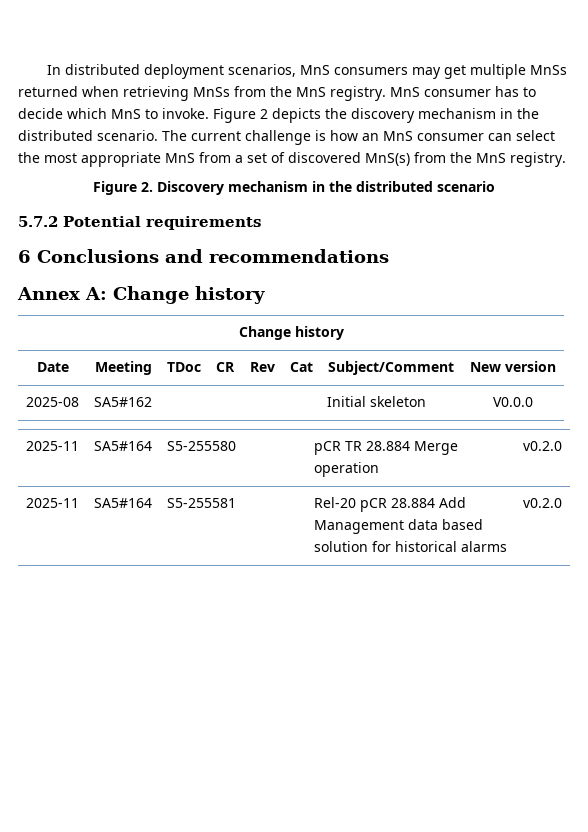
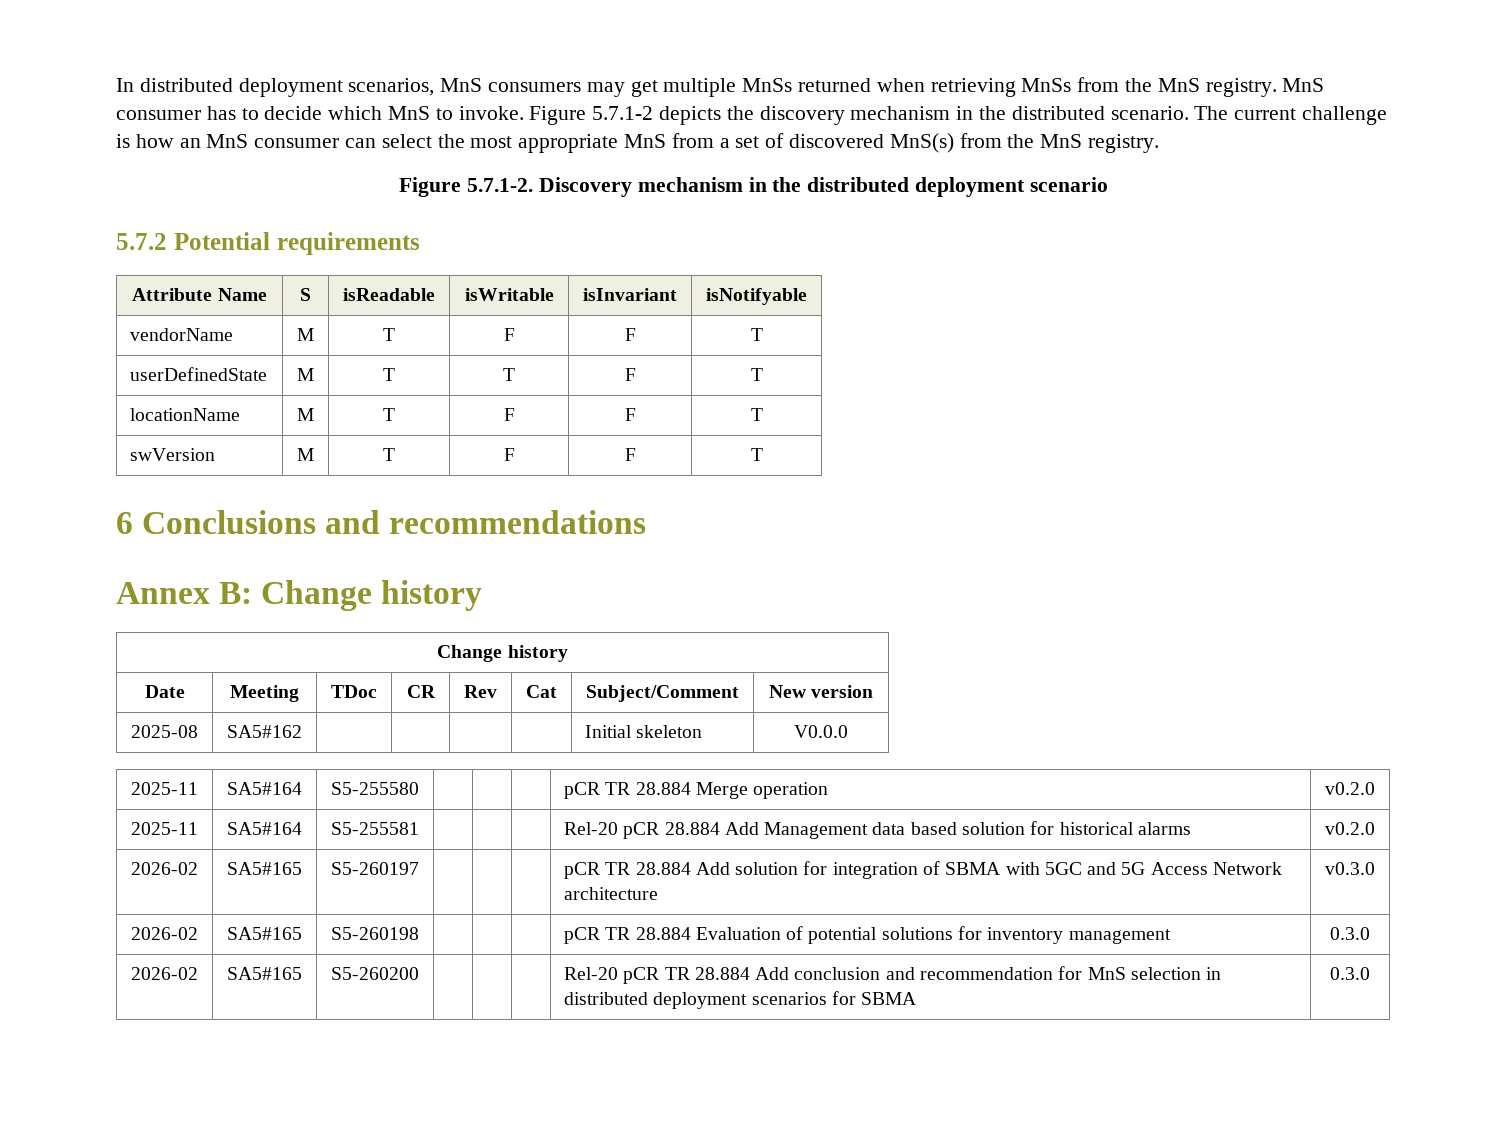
[260,109,268,119] 2 -> [592,106,654,120] 5.7.1-2
[141,182,153,192] 2. -> [467,178,534,192] 5.7.1-2.
(433, 186) none -> [914,177,1025,197] deployment
(261, 223) none -> [132,288,267,301] [300,288,311,301] [343,288,435,301] [464,288,554,301] [583,288,677,301] [706,288,807,305] [130,328,234,341] [297,328,314,341] [383,328,395,341] [503,328,515,341] [624,328,636,341] [750,328,763,341] [130,367,268,381] [297,368,314,381] [383,368,395,381] [503,368,515,381] [624,368,636,381] [750,368,763,381] [130,408,241,421] [297,408,314,421] [383,408,395,421] [503,408,515,421] [624,408,636,421] [750,408,763,421] [130,448,216,461] [297,448,314,461] [383,448,395,461] [503,448,515,461] [624,448,636,461] [750,448,763,461] // Attribute Name | S | isReadable | isWritable | isInvariant | isNotifyable // vendorName | M | T | F | F | T // userDefinedState | M | T | T | F | T // locationName | M | T | F | F | T // swVersion | M | T | F | F | T
[85,287,107,300] A: -> [219,582,253,604] B:
(562, 503) none -> [131,862,198,875] [227,862,302,875] [331,862,419,875] [564,861,1282,879] [564,887,659,900] [1325,862,1375,875] [131,927,198,940] [227,927,302,940] [331,927,419,940] [564,926,1171,944] [1330,927,1370,940] [131,967,198,980] [227,967,302,980] [331,967,419,980] [564,966,1222,984] [564,991,917,1009] [1330,967,1370,980] // 2026-02 | SA5#165 | S5-260197 | | | | pCR TR 28.884 Add solution for integration of SBMA with 5GC and 5G Access Network architecture | v0.3.0 // 2026-02 | SA5#165 | S5-260198 | | | | pCR TR 28.884 Evaluation of potential solutions for inventory management | 0.3.0 // 2026-02 | SA5#165 | S5-260200 | | | | Rel-20 pCR TR 28.884 Add conclusion and recommendation for MnS selection in distributed deployment scenarios for SBMA | 0.3.0

